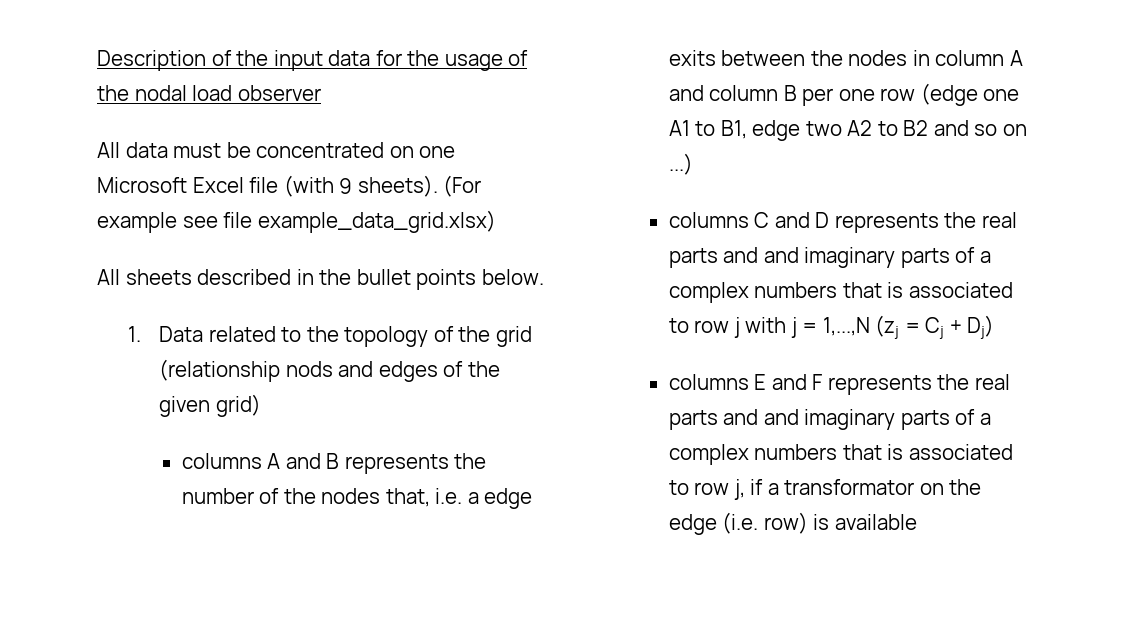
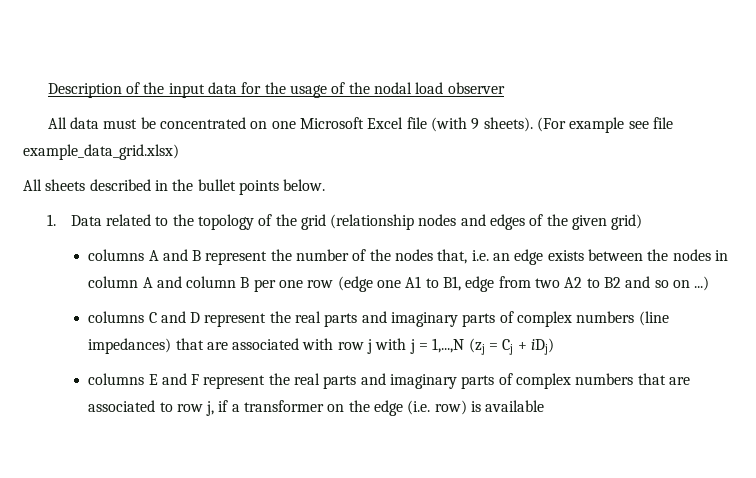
[285,361,333,377] nods -> [418,214,457,226] nodes
[344,454,449,474] represents -> [205,251,268,265] represent
[467,488,533,509] [668,50,716,66] a edge exits -> [493,249,584,265] an edge exists
(801, 130) none -> [498,276,531,288] from
[834,212,1017,233] [668,247,991,268] [668,282,1013,303] [668,318,689,333] represents the real parts and and imaginary parts of a complex numbers that is associated to -> [204,311,669,327] [88,338,334,354] represent the real parts and imaginary parts of complex numbers (line impedances) that are associated with
[967,315,995,339] Dj) -> [531,338,555,355] iDj)
[827,374,1010,395] [668,409,991,430] [668,444,904,465] represents the real parts and and imaginary parts of a complex numbers that is -> [203,373,691,389] represent the real parts and imaginary parts of complex numbers that are
[784,479,915,495] transformator -> [244,400,325,412] transformer

